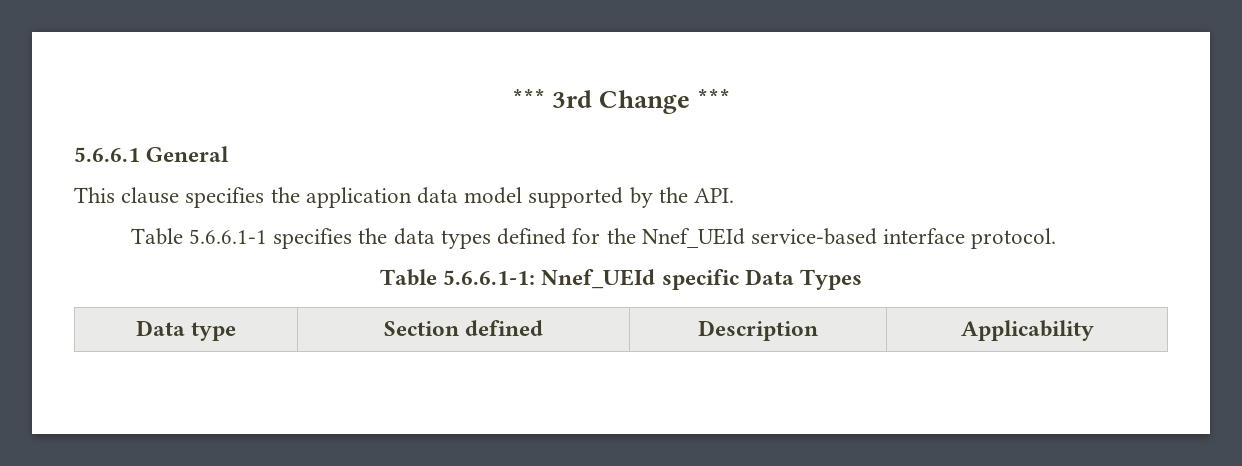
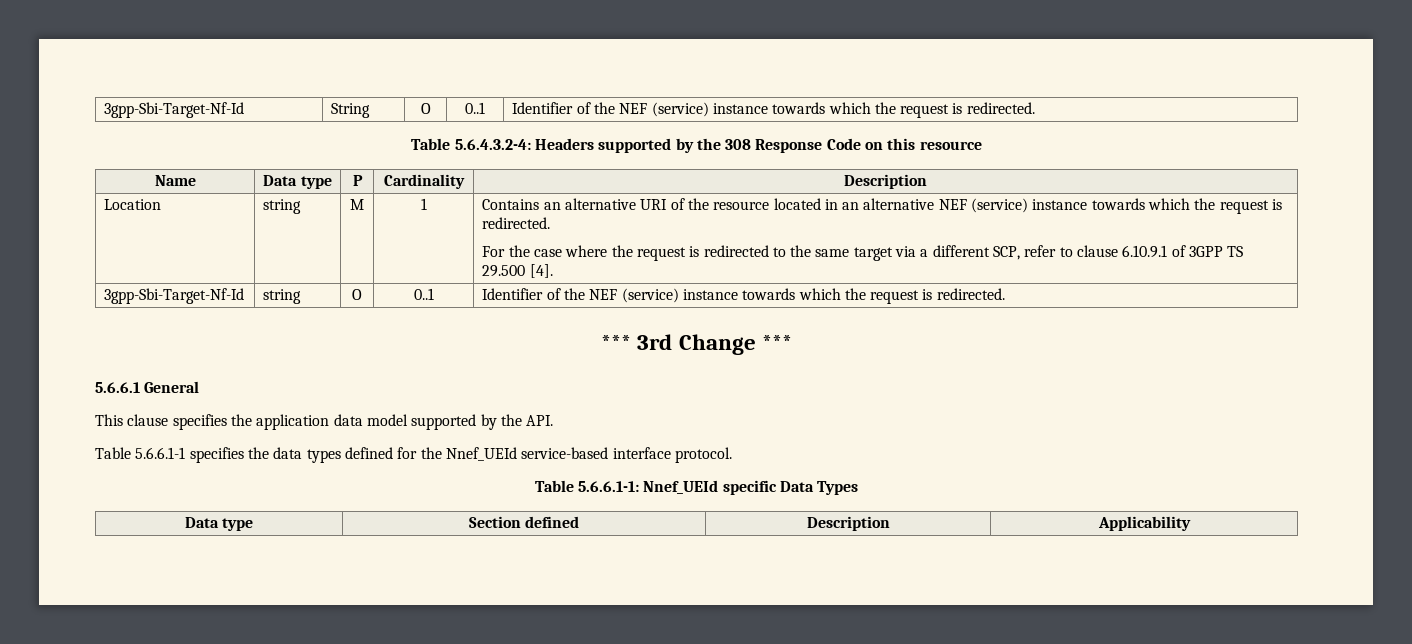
(511, 98) none -> [104,102,245,118] [331,103,371,118] [420,103,431,114] [465,102,485,114] [512,102,1035,118] [411,138,982,153] [154,175,196,186] [263,175,332,189] [352,175,363,186] [383,174,465,189] [844,174,927,189] [104,199,162,210] [263,199,302,214] [350,199,364,210] [420,198,427,210] [482,198,1283,214] [482,217,551,229] [482,245,1244,261] [482,264,553,278] [104,288,245,304] [263,289,302,304] [352,289,362,300] [413,288,434,300] [482,288,1005,304] 3gpp-Sbi-Target-Nf-Id | String | O | 0..1 | Identifier of the NEF (service) instance towards which the request is redirected. // Table 5.6.4.3.2-4: Headers supported by the 308 Response Code on this resource // Name | Data type | P | Cardinality | Description // Location | string | M | 1 | Contains an alternative URI of the resource located in an alternative NEF (service) instance towards which the request is redirected. // For the case where the request is redirected to the same target via a different SCP, refer to clause 6.10.9.1 of 3GPP TS 29.500 [4]. // 3gpp-Sbi-Target-Nf-Id | string | O | 0..1 | Identifier of the NEF (service) instance towards which the request is redirected. //

